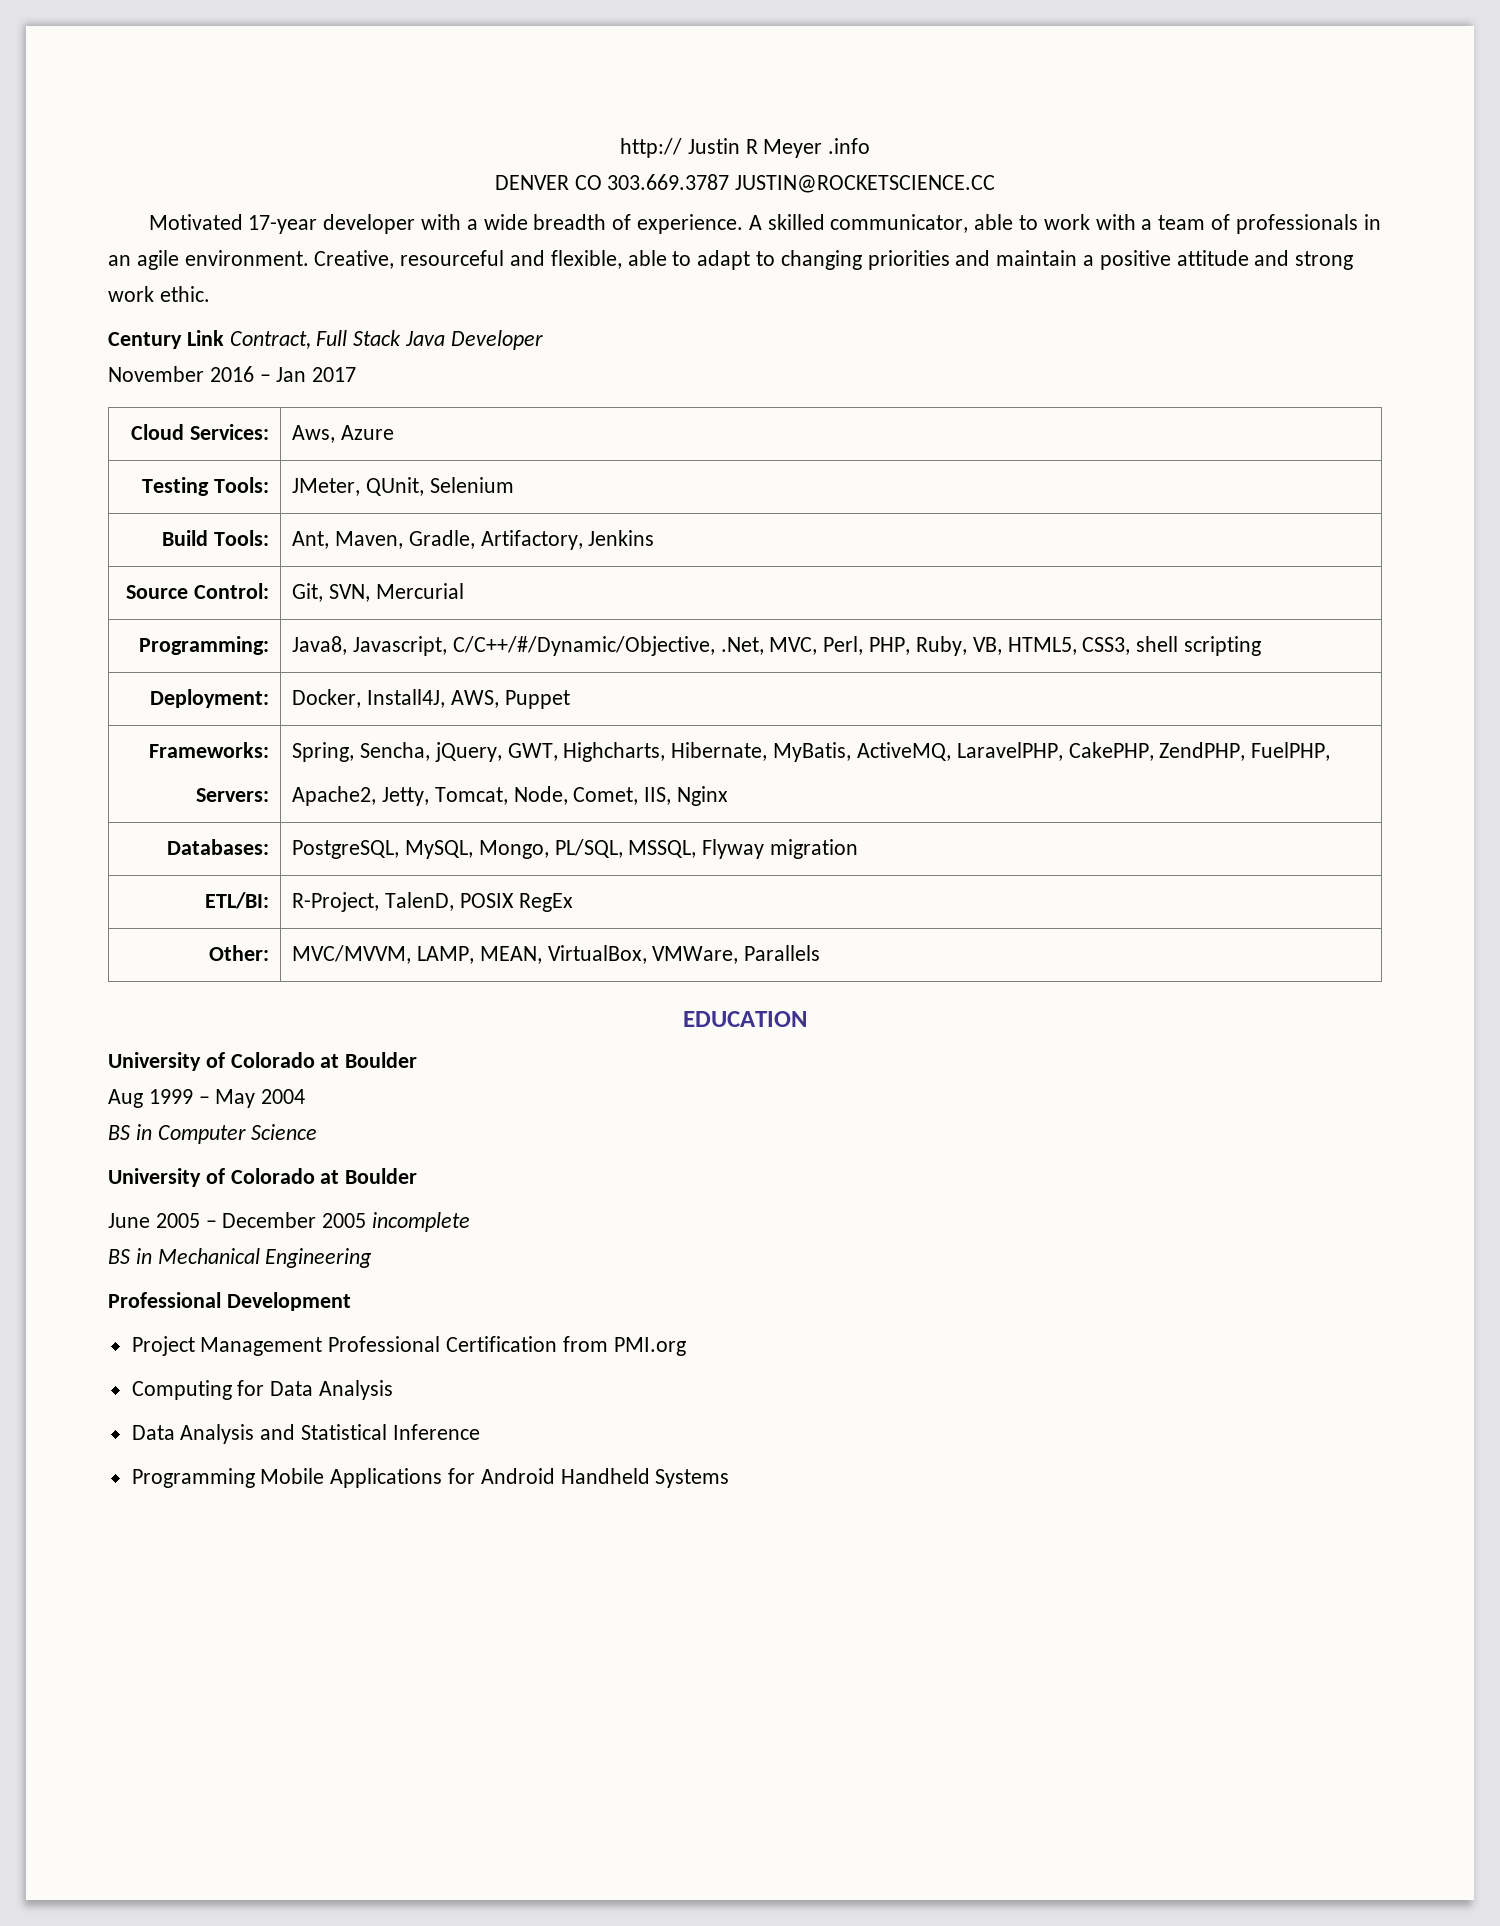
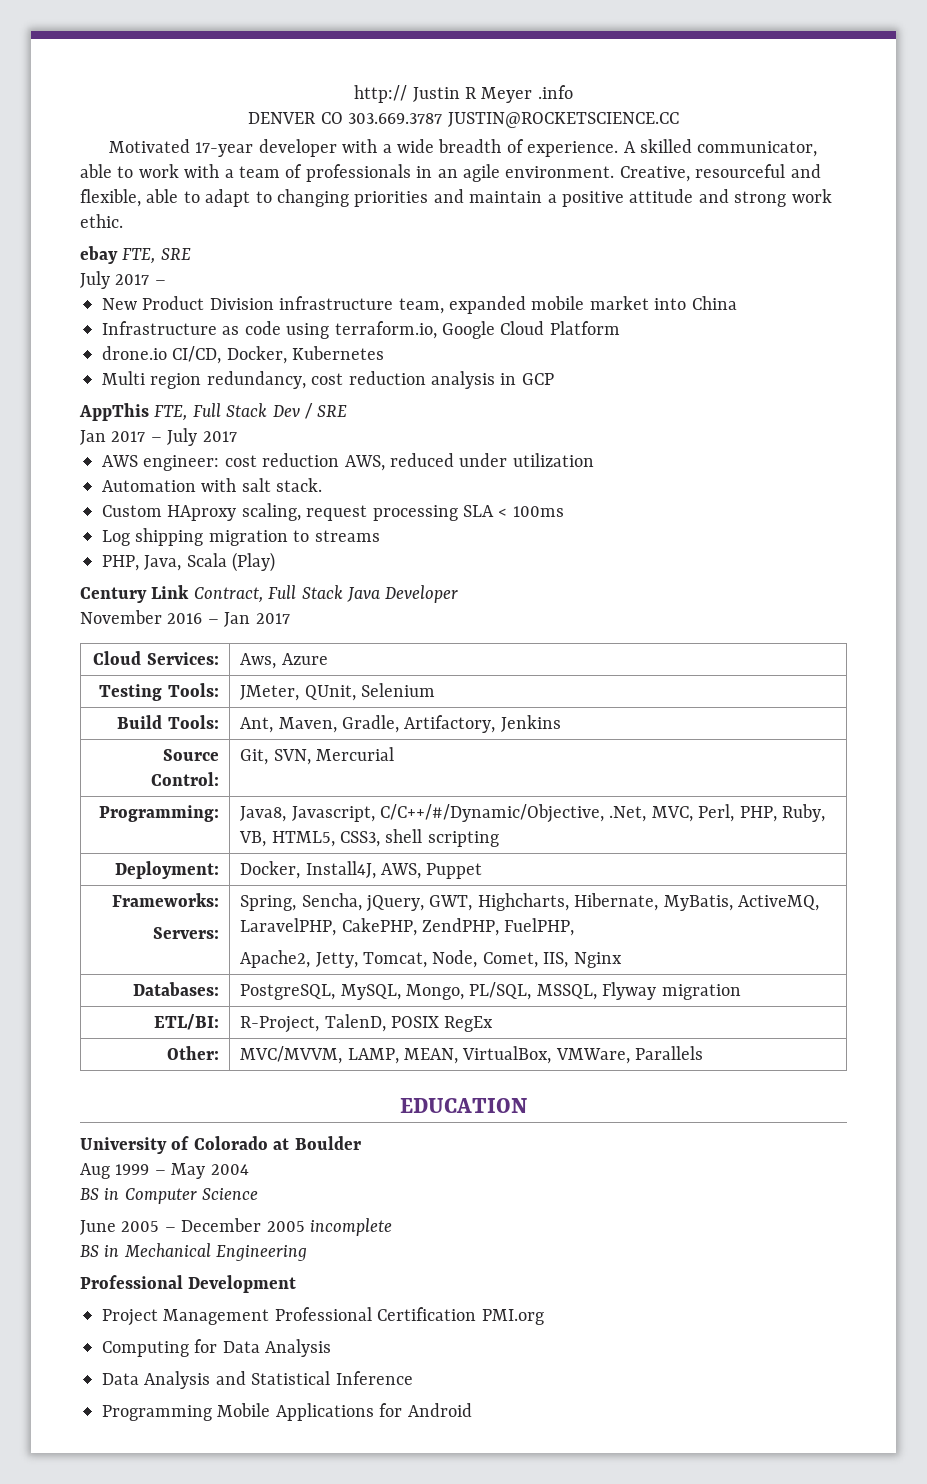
(210, 294) none -> [80,246,191,264] [80,271,166,289] [102,296,737,314] [102,321,620,339] [102,346,385,364] [102,371,554,389] [79,403,348,421] [80,428,237,446] [102,453,594,471] [102,478,323,492] [102,503,564,521] [102,528,380,546] [102,552,276,572] // ebay FTE, SRE // July 2017 – // New Product Division infrastructure team, expanded mobile market into China // Infrastructure as code using terraform.io, Google Cloud Platform // drone.io CI/CD, Docker, Kubernetes // Multi region redundancy, cost reduction analysis in GCP // AppThis FTE, Full Stack Dev / SRE // Jan 2017 – July 2017 // AWS engineer: cost reduction AWS, reduced under utilization // Automation with salt stack. // Custom HAproxy scaling, request processing SLA < 100ms // Log shipping migration to streams // PHP, Java, Scala (Play)
[108,1168,418,1187] // University of Colorado at Boulder -> (259, 1194) none
[562,1336,608,1352] from -> (477, 1314) none
[560,1468,730,1488] Handheld Systems -> (472, 1410) none

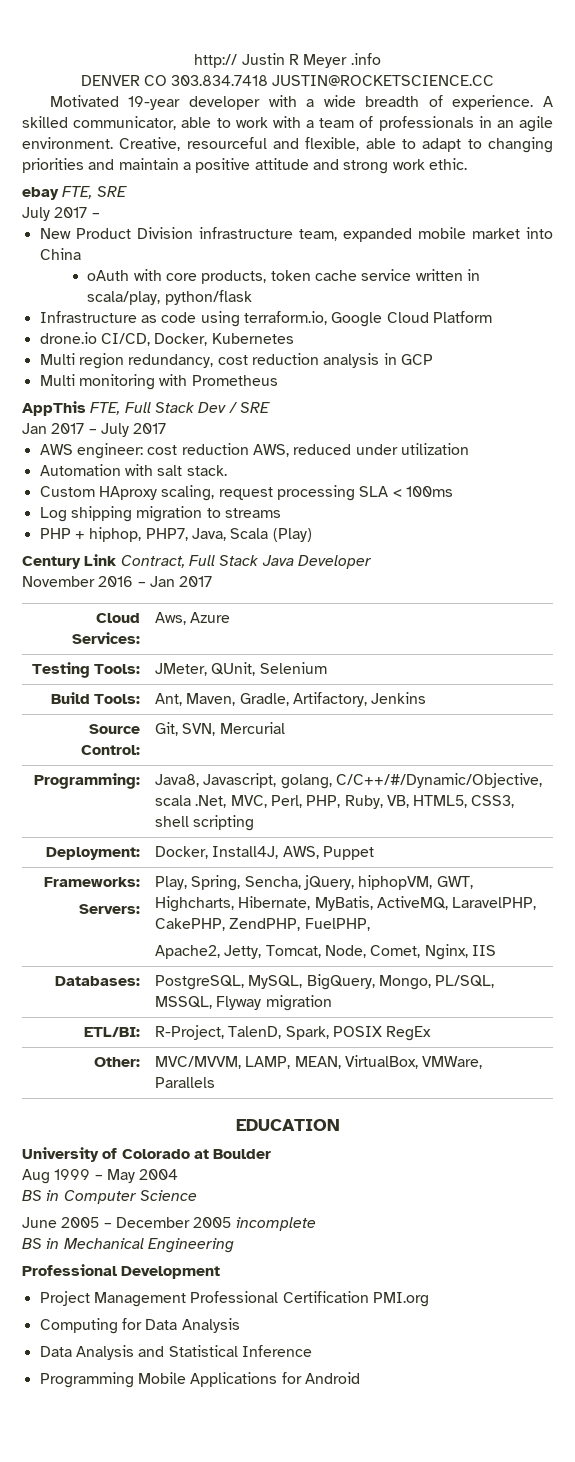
[348,113,443,124] 303.669.3787 -> [171,75,269,86] 303.834.7418
[195,142,254,157] 17-year -> [128,96,181,110] 19-year
(737, 303) none -> [87,269,480,284] [87,290,252,305] // oAuth with core products, token cache service written in scala/play, python/flask
(554, 379) none -> [39,374,278,390] // Multi monitoring with Prometheus
[102,555,139,571] PHP, -> [39,527,188,542] PHP + hiphop, PHP7,
[380,804,605,823] C/C++/#/Dynamic/Objective, -> [280,773,542,789] [154,795,191,806] golang, C/C++/#/Dynamic/Objective, scala
(219, 933) none -> [154,876,187,890] Play,
(425, 903) none -> [358,875,433,890] hiphopVM,
[543,952,622,968] IIS, Nginx -> [424,944,496,960] Nginx, IIS
(401, 992) none -> [306,974,375,990] BigQuery,
(386, 1023) none -> [285,1026,329,1040] Spark,

